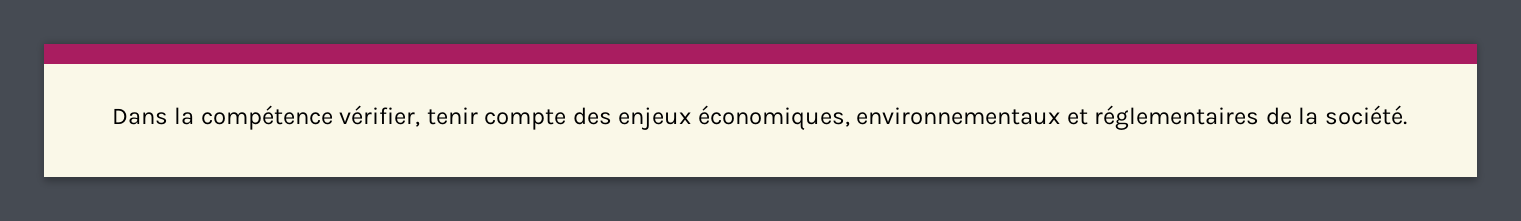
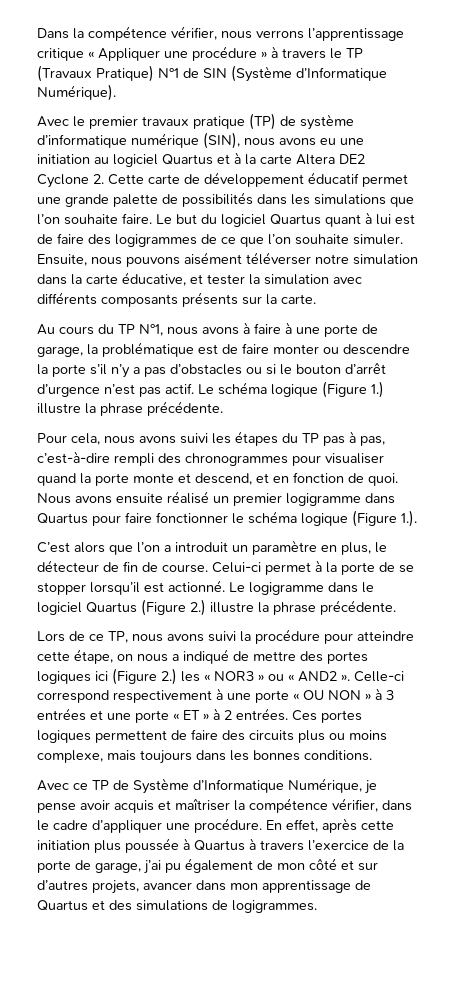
[426,105,1407,130] tenir compte des enjeux économiques, environnementaux et réglementaires de la société. -> [221,28,404,41] [37,46,363,61] [37,65,387,82] [37,84,116,101] [37,113,354,130] [37,132,364,149] [37,152,365,167] [37,172,408,188] [37,192,414,207] [37,212,415,227] [37,233,403,247] [37,252,418,267] [37,272,362,286] [37,292,316,307] [37,322,378,337] [37,342,410,357] [37,363,386,378] [37,381,384,398] [37,401,223,416] [37,431,385,446] [37,451,384,466] [37,472,398,486] [37,491,395,506] [37,510,417,527] [37,540,387,555] [37,560,414,575] [37,580,374,595] [37,599,396,616] [37,629,414,644] [37,649,368,664] [37,668,404,685] [37,688,394,703] [37,708,362,723] [37,729,387,743] [37,750,372,764] [37,778,377,794] [37,798,412,813] [37,818,394,833] [37,838,404,853] [37,858,378,874] [37,880,371,894] [37,900,317,913] nous verrons l’apprentissage critique « Appliquer une procédure » à travers le TP (Travaux Pratique) N°1 de SIN (Système d’Informatique Numérique). // Avec le premier travaux pratique (TP) de système d’informatique numérique (SIN), nous avons eu une initiation au logiciel Quartus et à la carte Altera DE2 Cyclone 2. Cette carte de développement éducatif permet une grande palette de possibilités dans les simulations que l’on souhaite faire. Le but du logiciel Quartus quant à lui est de faire des logigrammes de ce que l’on souhaite simuler. Ensuite, nous pouvons aisément téléverser notre simulation dans la carte éducative, et tester la simulation avec différents composants présents sur la carte. // Au cours du TP N°1, nous avons à faire à une porte de garage, la problématique est de faire monter ou descendre la porte s’il n’y a pas d’obstacles ou si le bouton d’arrêt d’urgence n’est pas actif. Le schéma logique (Figure 1.) illustre la phrase précédente. // Pour cela, nous avons suivi les étapes du TP pas à pas, c’est-à-dire rempli des chronogrammes pour visualiser quand la porte monte et descend, et en fonction de quoi. Nous avons ensuite réalisé un premier logigramme dans Quartus pour faire fonctionner le schéma logique (Figure 1.). // C’est alors que l’on a introduit un paramètre en plus, le détecteur de fin de course. Celui-ci permet à la porte de se stopper lorsqu’il est actionné. Le logigramme dans le logiciel Quartus (Figure 2.) illustre la phrase précédente. // Lors de ce TP, nous avons suivi la procédure pour atteindre cette étape, on nous a indiqué de mettre des portes logiques ici (Figure 2.) les « NOR3 » ou « AND2 ». Celle-ci correspond respectivement à une porte « OU NON » à 3 entrées et une porte « ET » à 2 entrées. Ces portes logiques permettent de faire des circuits plus ou moins complexe, mais toujours dans les bonnes conditions. // Avec ce TP de Système d’Informatique Numérique, je pense avoir acquis et maîtriser la compétence vérifier, dans le cadre d’appliquer une procédure. En effet, après cette initiation plus poussée à Quartus à travers l’exercice de la porte de garage, j’ai pu également de mon côté et sur d’autres projets, avancer dans mon apprentissage de Quartus et des simulations de logigrammes.

